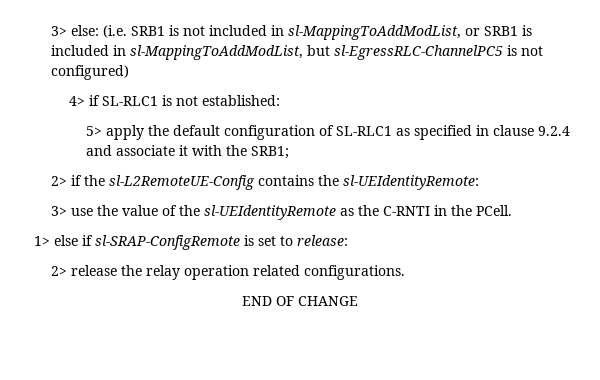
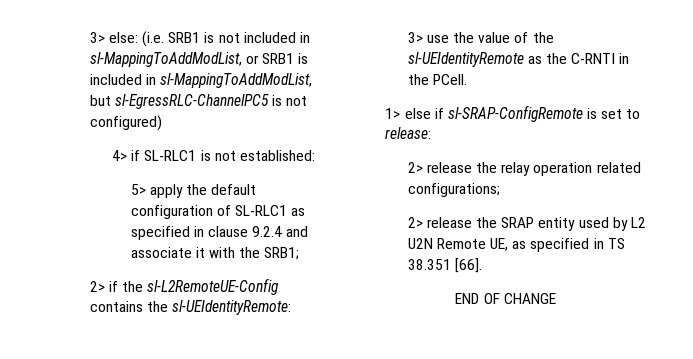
[304,265,406,280] configurations. -> [407,183,500,197] [407,217,647,231] [407,238,625,252] [407,258,482,273] configurations; // 2> release the SRAP entity used by L2 U2N Remote UE, as specified in TS 38.351 [66].

